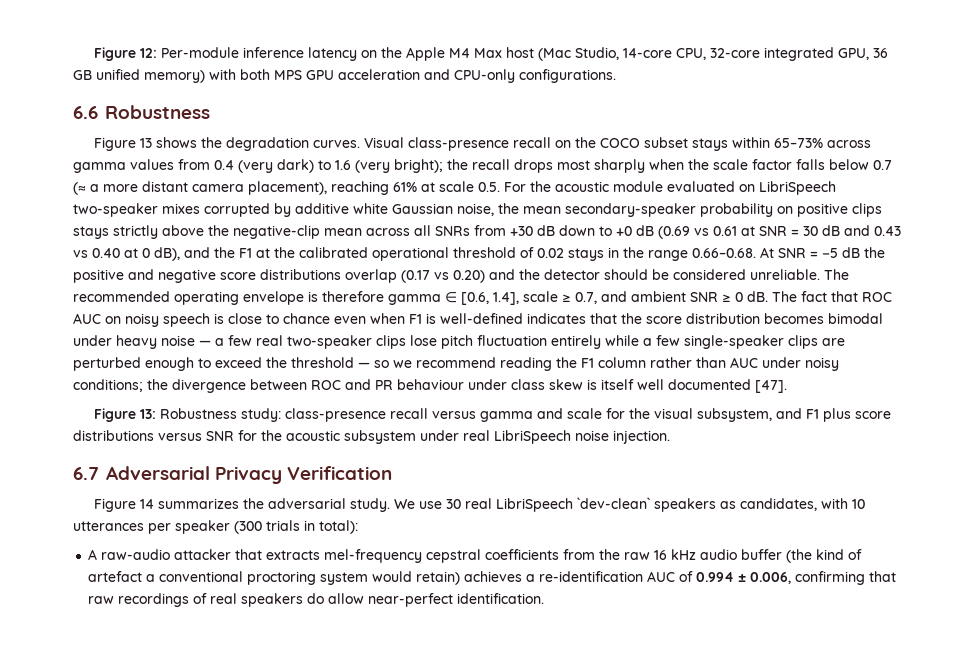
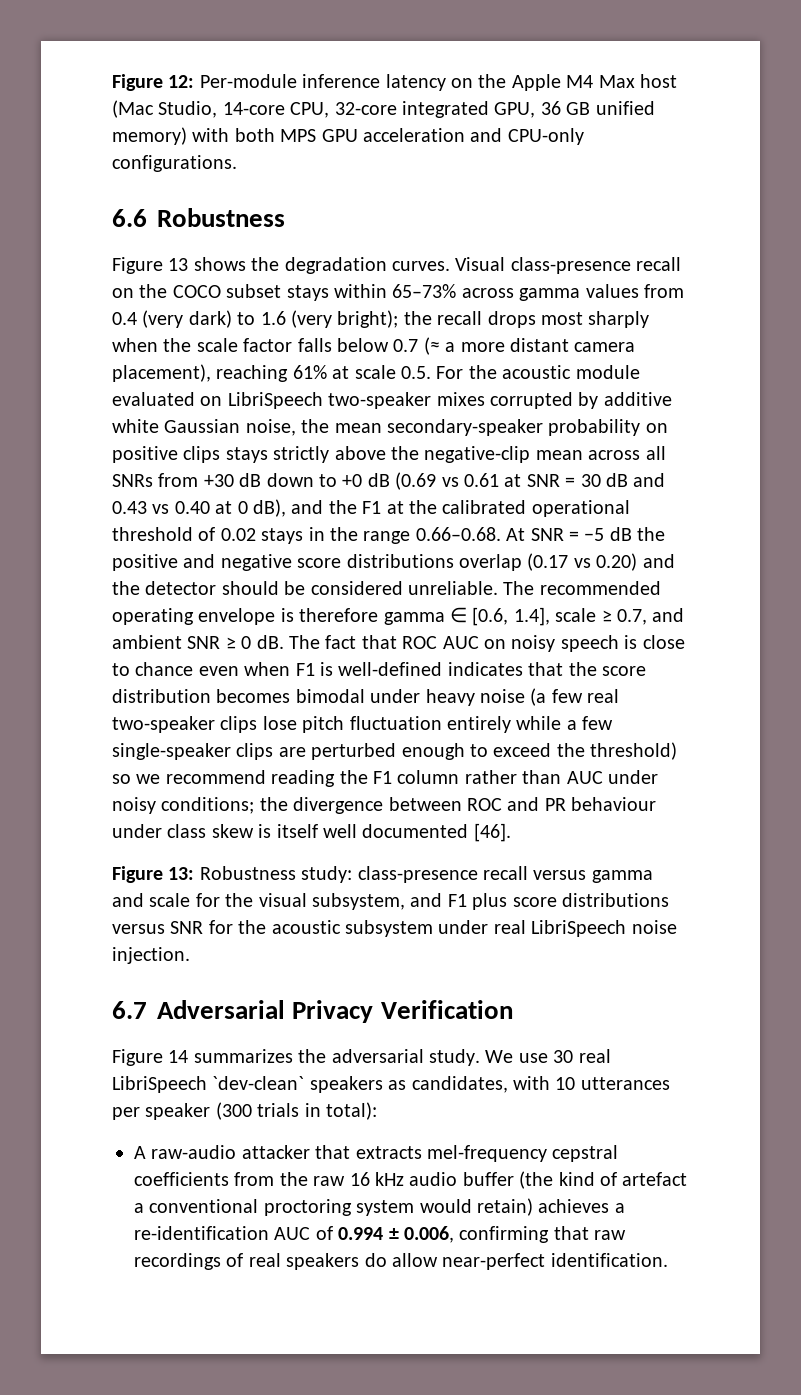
[199,338,224,346] — a -> [530,688,547,706] (a
[291,357,370,368] threshold — -> [590,742,678,760] threshold)
[755,380,787,393] [47]. -> [473,823,511,842] [46].

